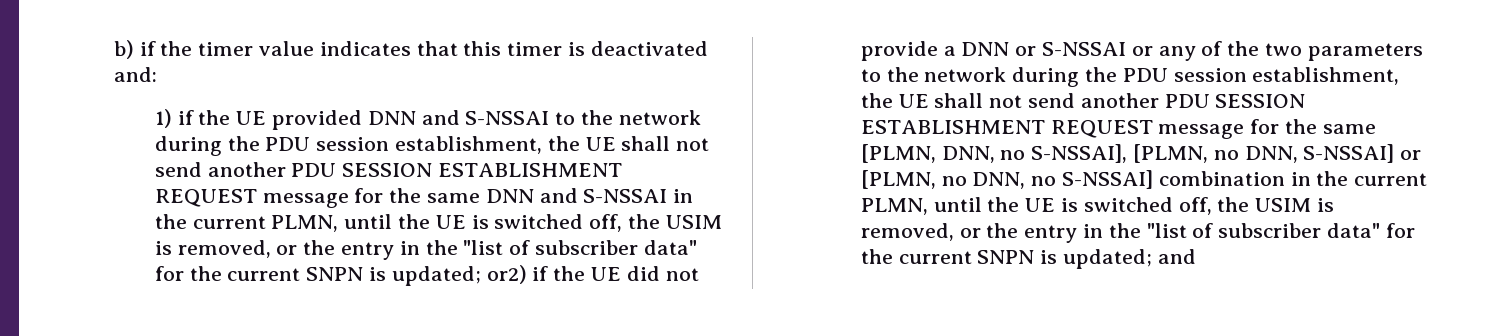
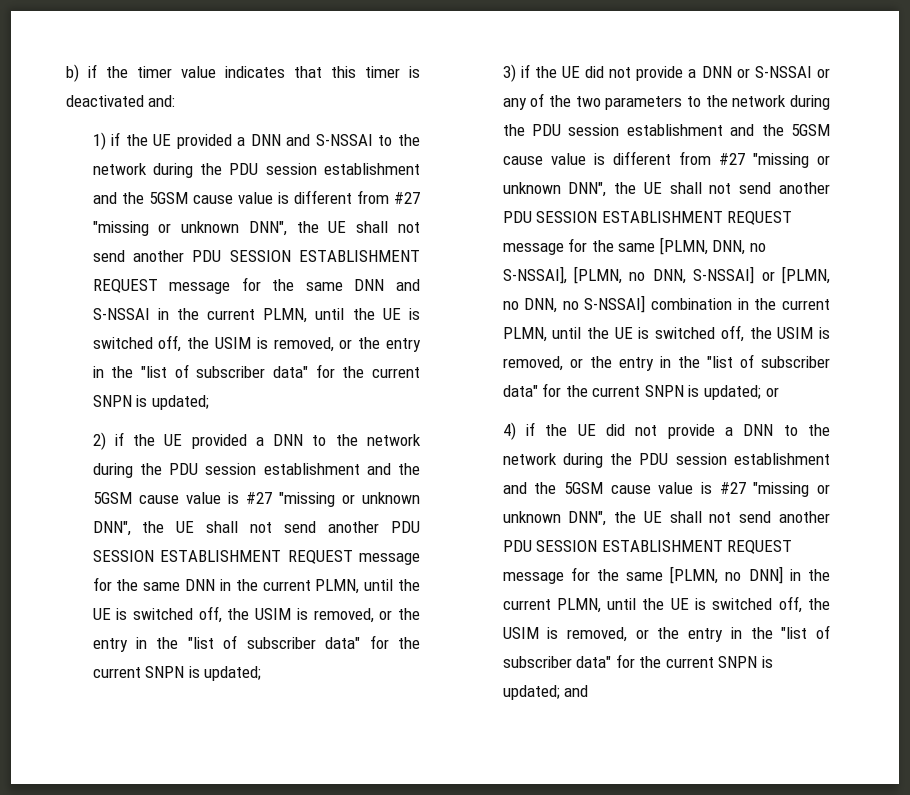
(362, 120) none -> [237,137,246,146] a
[394,136,542,154] establishment, -> [324,163,420,175] [92,190,420,204] [92,221,287,236] establishment and the 5GSM cause value is different from #27 "missing or unknown DNN",
[486,265,527,284] or2) -> [92,432,422,450] [92,463,420,478] [92,492,421,507] [92,521,420,536] [92,550,421,565] [92,577,421,594] [92,606,420,623] [92,635,420,652] [92,666,262,681] [502,64,516,82] // 2) if the UE provided a DNN to the network during the PDU session establishment and the 5GSM cause value is #27 "missing or unknown DNN", the UE shall not send another PDU SESSION ESTABLISHMENT REQUEST message for the same DNN in the current PLMN, until the UE is switched off, the USIM is removed, or the entry in the "list of subscriber data" for the current SNPN is updated; // 3)
[1252,67,1400,85] establishment, -> [626,124,830,136] [502,151,830,168] [502,182,607,197] establishment and the 5GSM cause value is different from #27 "missing or unknown DNN",
(1152, 259) none -> [765,387,779,397] [502,422,830,440] [502,453,830,468] [502,482,830,497] [502,511,830,526] [502,540,793,554] [502,566,830,584] [502,596,830,613] [502,625,830,642] [502,654,774,668] [502,685,560,700] or // 4) if the UE did not provide a DNN to the network during the PDU session establishment and the 5GSM cause value is #27 "missing or unknown DNN", the UE shall not send another PDU SESSION ESTABLISHMENT REQUEST message for the same [PLMN, no DNN] in the current PLMN, until the UE is switched off, the USIM is removed, or the entry in the "list of subscriber data" for the current SNPN is updated;

